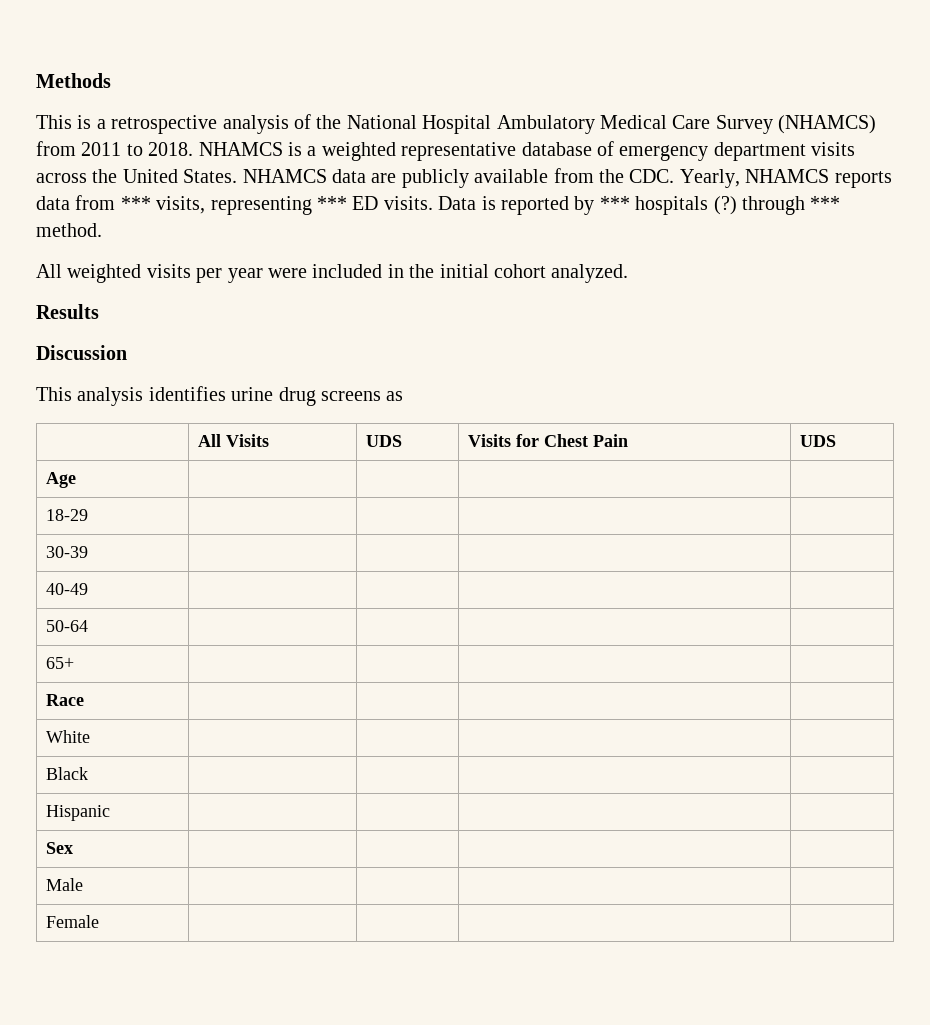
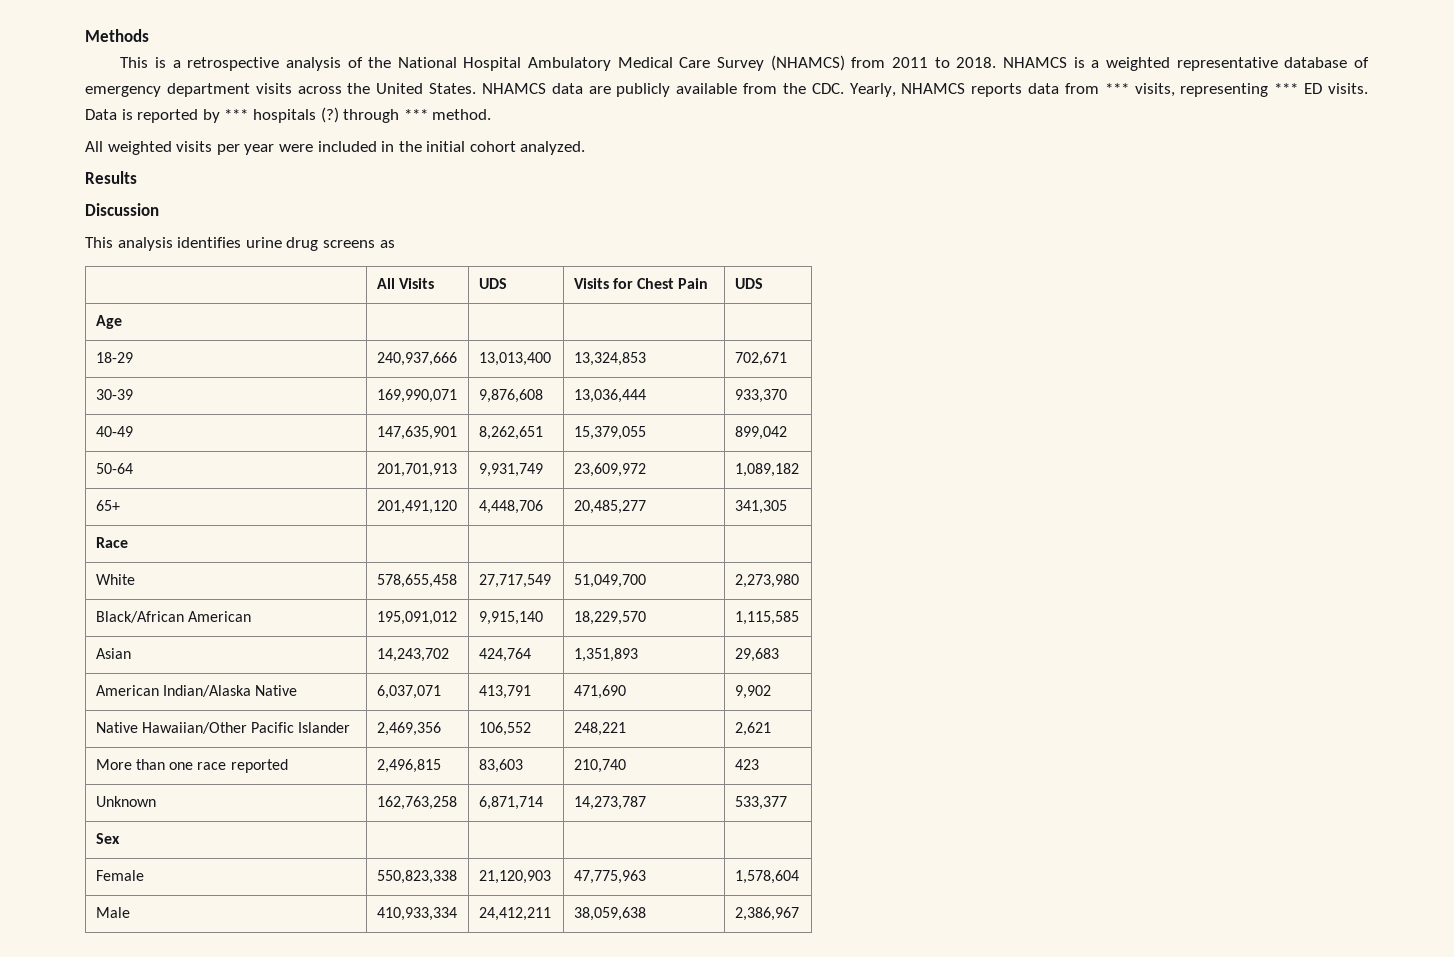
[46,546,89,558] [46,583,89,595] [46,620,89,632] [46,657,75,669] [46,694,85,706] [46,730,91,743] [46,767,89,780] [46,805,111,821] [46,842,74,854] [46,878,84,891] [46,915,100,928] | | | // 30-39 | | | | // 40-49 | | | | // 50-64 | | | | // 65+ | | | | // Race | | | | // White | | | | // Black | | | | // Hispanic | | | | // Sex | | | | // Male | | | | // Female | | | | -> [376,352,457,366] [478,352,551,366] [573,352,646,366] [734,352,787,366] [95,389,133,400] [376,389,457,403] [478,389,543,403] [573,389,646,403] [734,389,787,403] [95,426,133,437] [376,426,457,440] [478,426,543,440] [573,426,646,440] [734,426,787,440] [95,463,133,474] [376,463,457,477] [478,463,543,477] [573,463,646,477] [734,463,799,477] [95,500,120,511] [376,500,457,514] [478,500,543,514] [573,500,646,514] [734,500,787,514] [95,537,128,548] [95,574,135,585] [376,574,457,588] [478,574,551,588] [573,574,646,588] [734,574,799,588] [95,611,252,623] [376,611,457,625] [478,611,543,625] [573,611,646,625] [734,611,799,625] [95,648,131,659] [376,648,449,662] [478,648,531,662] [573,648,638,662] [734,648,779,662] [95,685,298,697] [376,685,441,699] [478,685,531,699] [573,685,626,699] [734,685,771,699] [95,722,351,734] [376,722,441,736] [478,722,531,736] [573,722,626,736] [734,722,771,736] [95,759,288,773] [376,759,441,773] [478,759,523,773] [573,759,626,773] [734,759,759,770] [95,796,156,807] [376,796,457,810] [478,796,543,810] [573,796,646,810] [734,796,787,810] [95,833,120,844] [95,870,144,881] [376,870,457,884] [478,870,551,884] [573,870,646,884] [734,870,799,884] [95,907,130,918] [376,907,457,921] [478,907,551,921] [573,907,646,921] [734,907,799,921] 240,937,666 | 13,013,400 | 13,324,853 | 702,671 // 30-39 | 169,990,071 | 9,876,608 | 13,036,444 | 933,370 // 40-49 | 147,635,901 | 8,262,651 | 15,379,055 | 899,042 // 50-64 | 201,701,913 | 9,931,749 | 23,609,972 | 1,089,182 // 65+ | 201,491,120 | 4,448,706 | 20,485,277 | 341,305 // Race | | | | // White | 578,655,458 | 27,717,549 | 51,049,700 | 2,273,980 // Black/African American | 195,091,012 | 9,915,140 | 18,229,570 | 1,115,585 // Asian | 14,243,702 | 424,764 | 1,351,893 | 29,683 // American Indian/Alaska Native | 6,037,071 | 413,791 | 471,690 | 9,902 // Native Hawaiian/Other Pacific Islander | 2,469,356 | 106,552 | 248,221 | 2,621 // More than one race reported | 2,496,815 | 83,603 | 210,740 | 423 // Unknown | 162,763,258 | 6,871,714 | 14,273,787 | 533,377 // Sex | | | | // Female | 550,823,338 | 21,120,903 | 47,775,963 | 1,578,604 // Male | 410,933,334 | 24,412,211 | 38,059,638 | 2,386,967

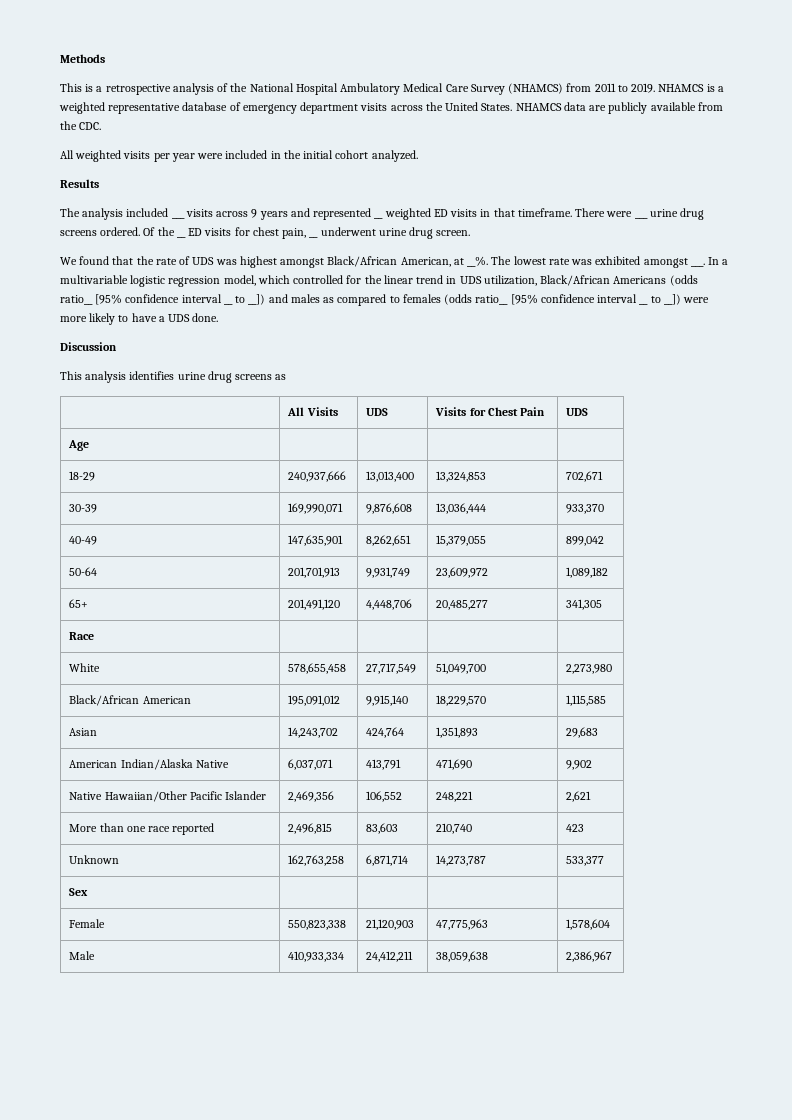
[956,57,997,68] 2018. -> [631,83,656,93] 2019.
[849,83,1368,97] [85,107,492,123] Yearly, NHAMCS reports data from *** visits, representing *** ED visits. Data is reported by *** hospitals (?) through *** method. -> (102, 126) none
(137, 177) none -> [60,208,169,220] [171,217,185,219] [185,208,633,220] [634,217,648,219] [649,208,705,220] [60,227,175,236] [176,236,186,238] [188,227,319,239] [320,227,471,239] [60,256,729,268] [60,275,698,287] [60,294,222,305] [223,303,233,305] [235,294,638,306] [639,303,649,305] [650,294,710,305] [60,313,219,325] // The analysis included ___ visits across 9 years and represented __ weighted ED visits in that timeframe. There were ___ urine drug screens ordered. Of the __ ED visits for chest pain, __ underwent urine drug screen. // We found that the rate of UDS was highest amongst Black/African American, at __%. The lowest rate was exhibited amongst ___. In a multivariable logistic regression model, which controlled for the linear trend in UDS utilization, Black/African Americans (odds ratio__ [95% confidence interval __ to __]) and males as compared to females (odds ratio__ [95% confidence interval __ to __]) were more likely to have a UDS done.

